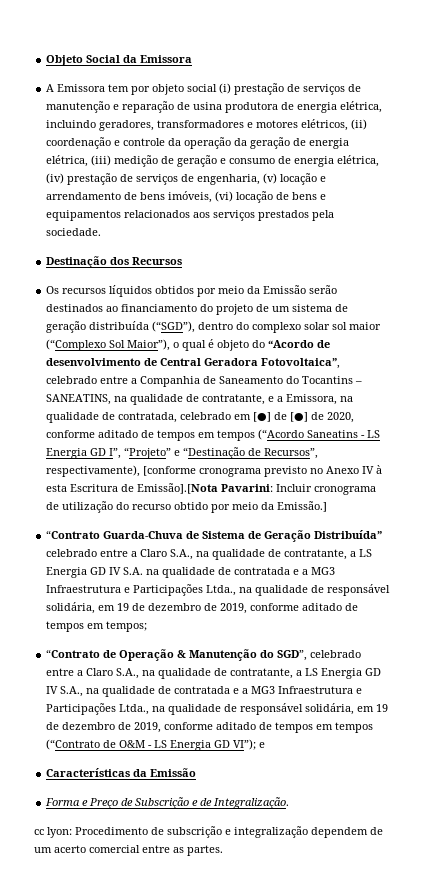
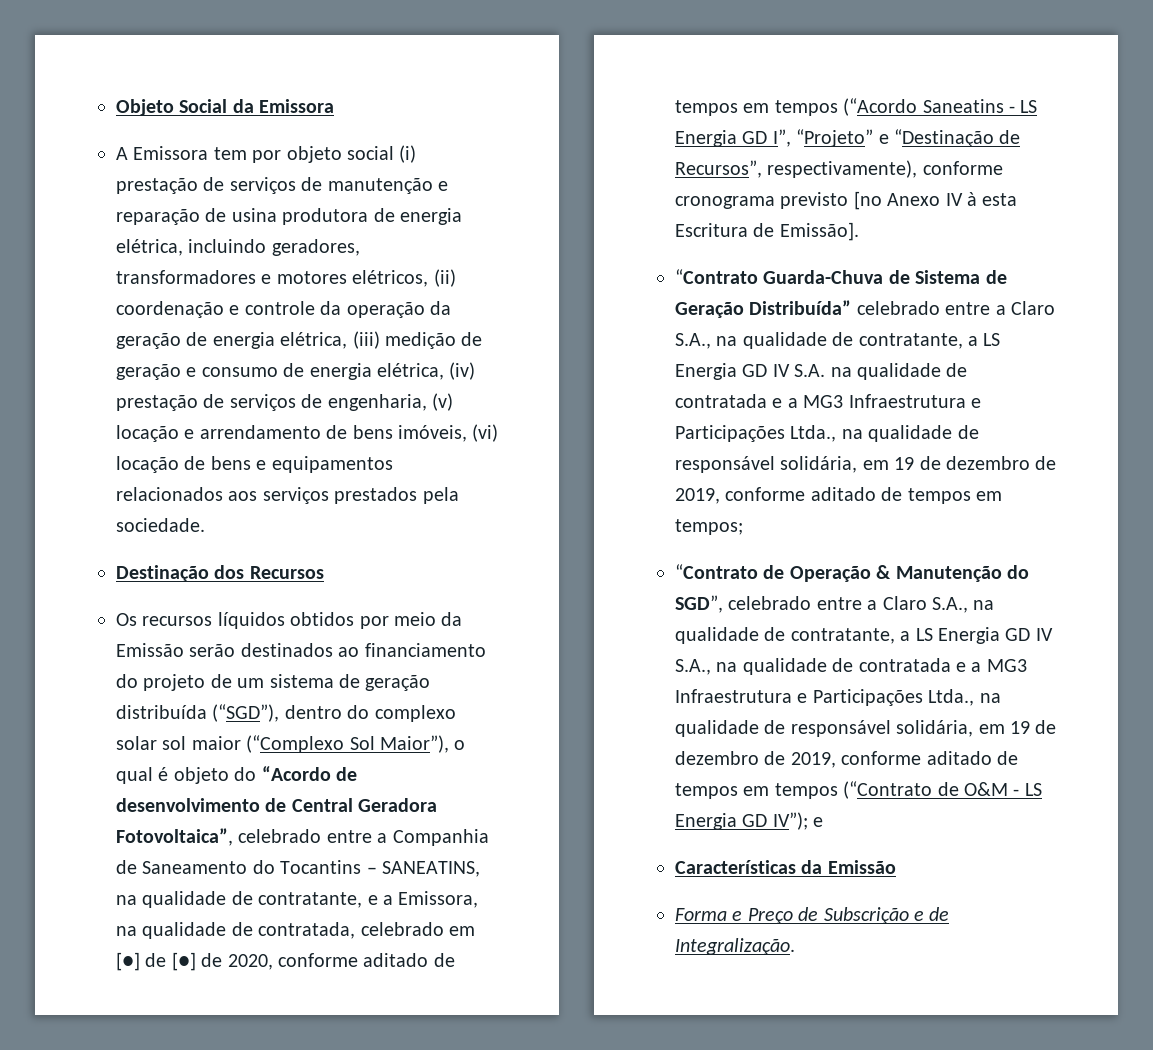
[143,466,197,476] [conforme -> [922,161,1003,175] conforme
[310,468,324,474] no -> [853,191,882,210] [no
[137,483,377,495] [46,501,328,513] Emissão].[Nota Pavarini: Incluir cronograma de utilização do recurso obtido por meio da Emissão.] -> [779,222,859,241] Emissão].
[233,739,257,750] VI”); -> [772,812,808,830] IV”);
[34,826,383,838] [34,845,223,856] // cc lyon: Procedimento de subscrição e integralização dependem de um acerto comercial entre as partes. -> (795, 946) none

